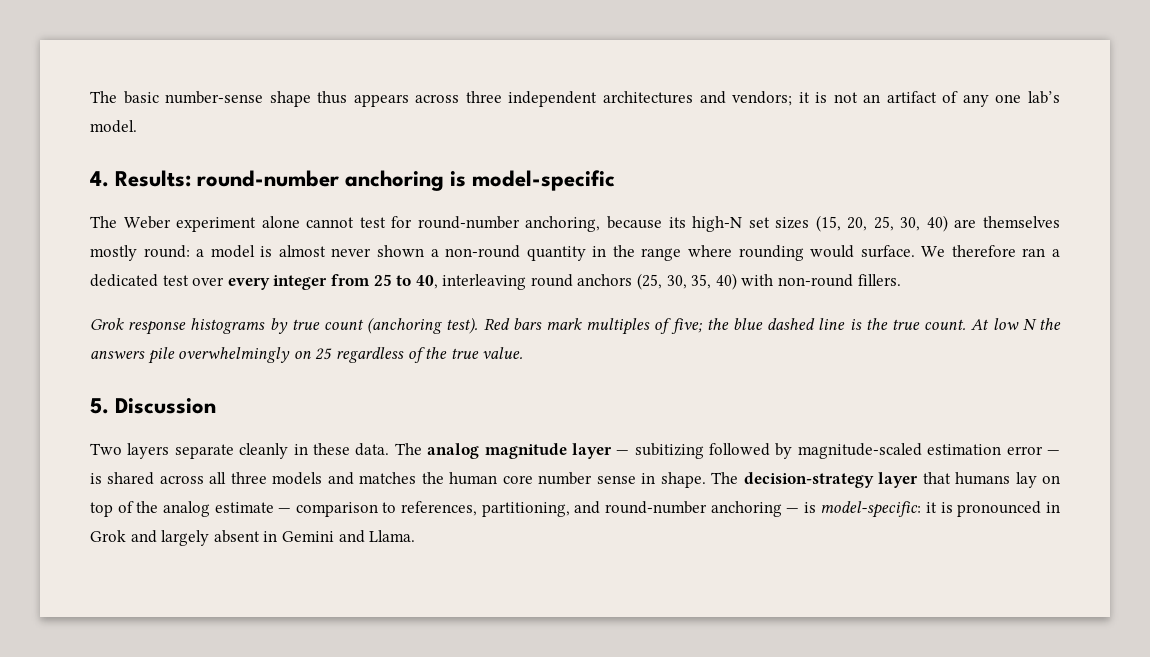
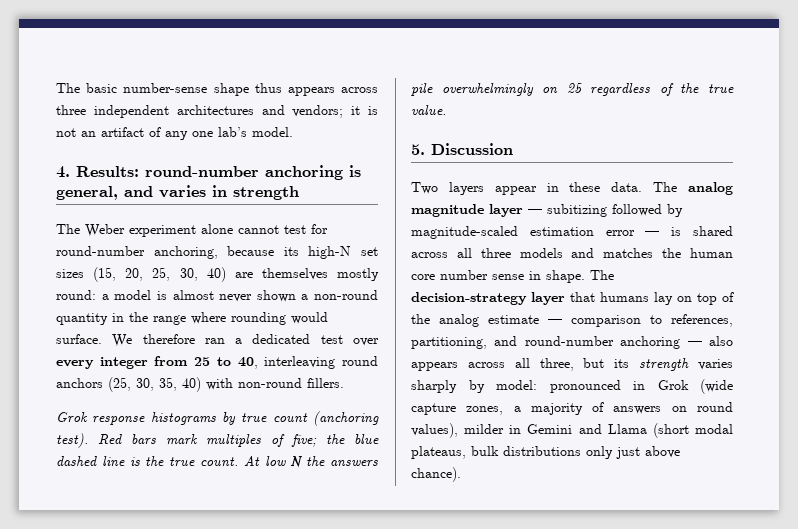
[472,170,616,191] model-specific -> [56,185,299,200] general, and varies in strength
[174,443,289,459] separate cleanly -> [494,186,537,195] appear
[803,501,1061,518] [90,530,416,546] is model-specific: it is pronounced in Grok and largely absent in Gemini and Llama. -> [709,336,733,346] [411,358,733,371] [411,379,733,394] [411,402,733,415] [411,423,733,438] [411,446,680,459] [411,467,461,482] also appears across all three, but its strength varies sharply by model: pronounced in Grok (wide capture zones, a majority of answers on round values), milder in Gemini and Llama (short modal plateaus, bulk distributions only just above chance).

